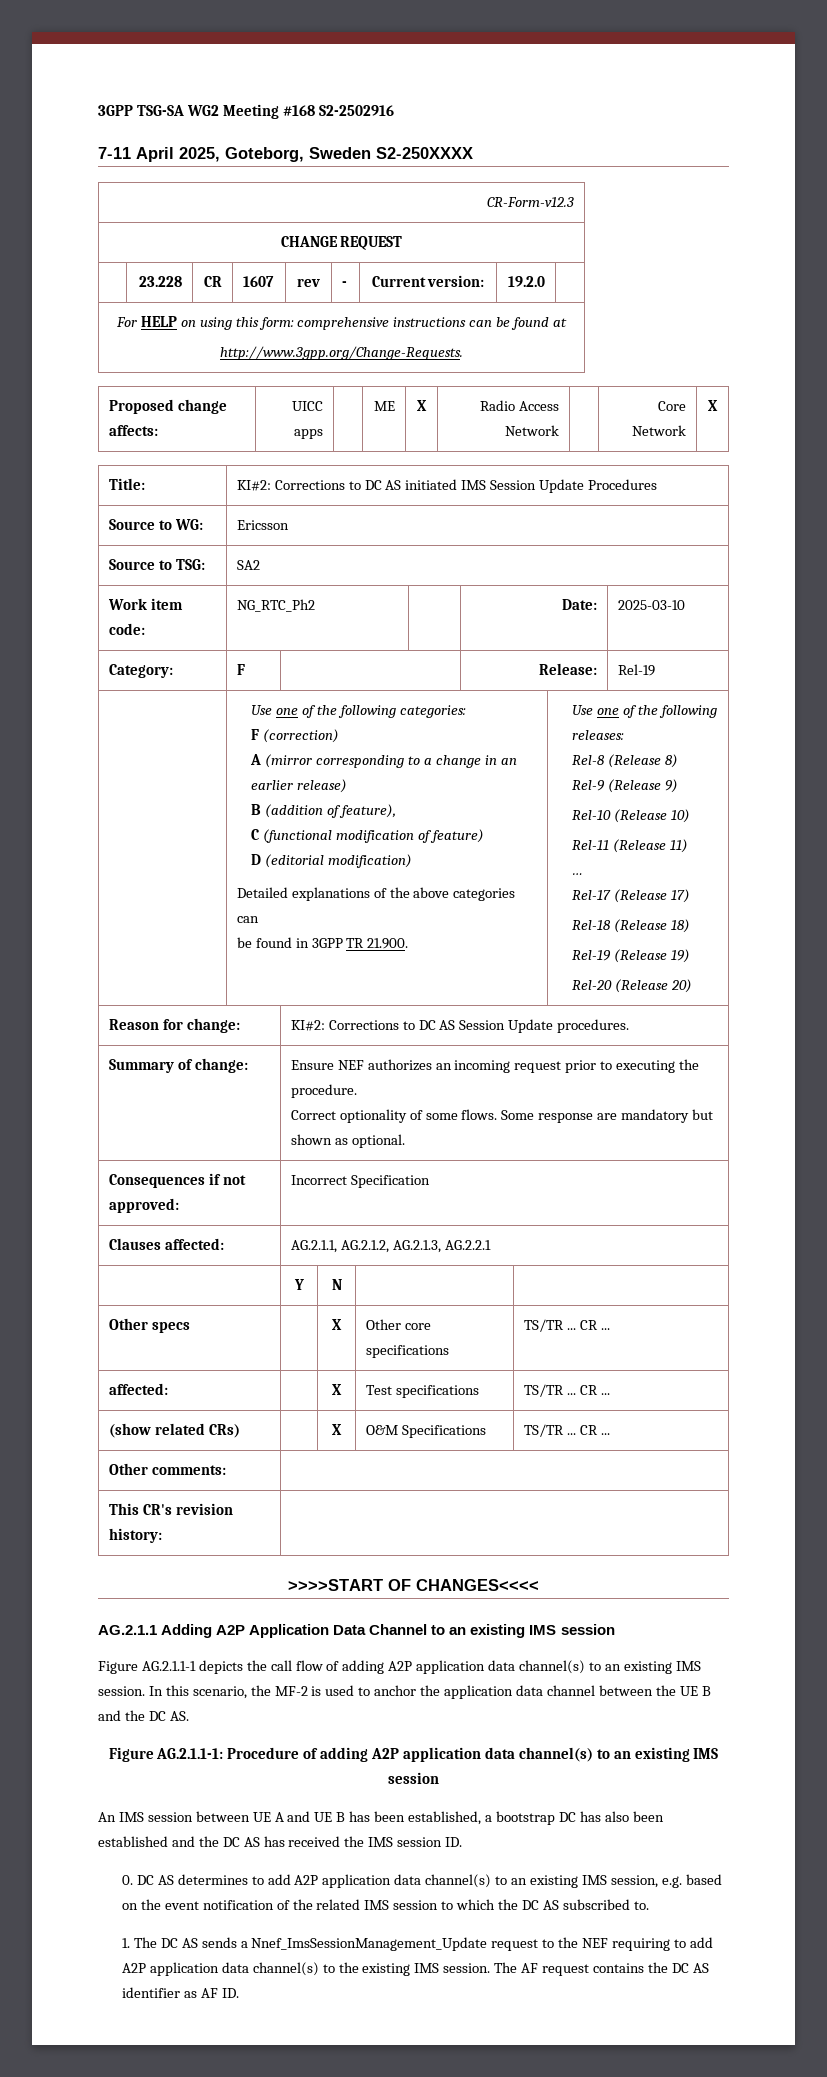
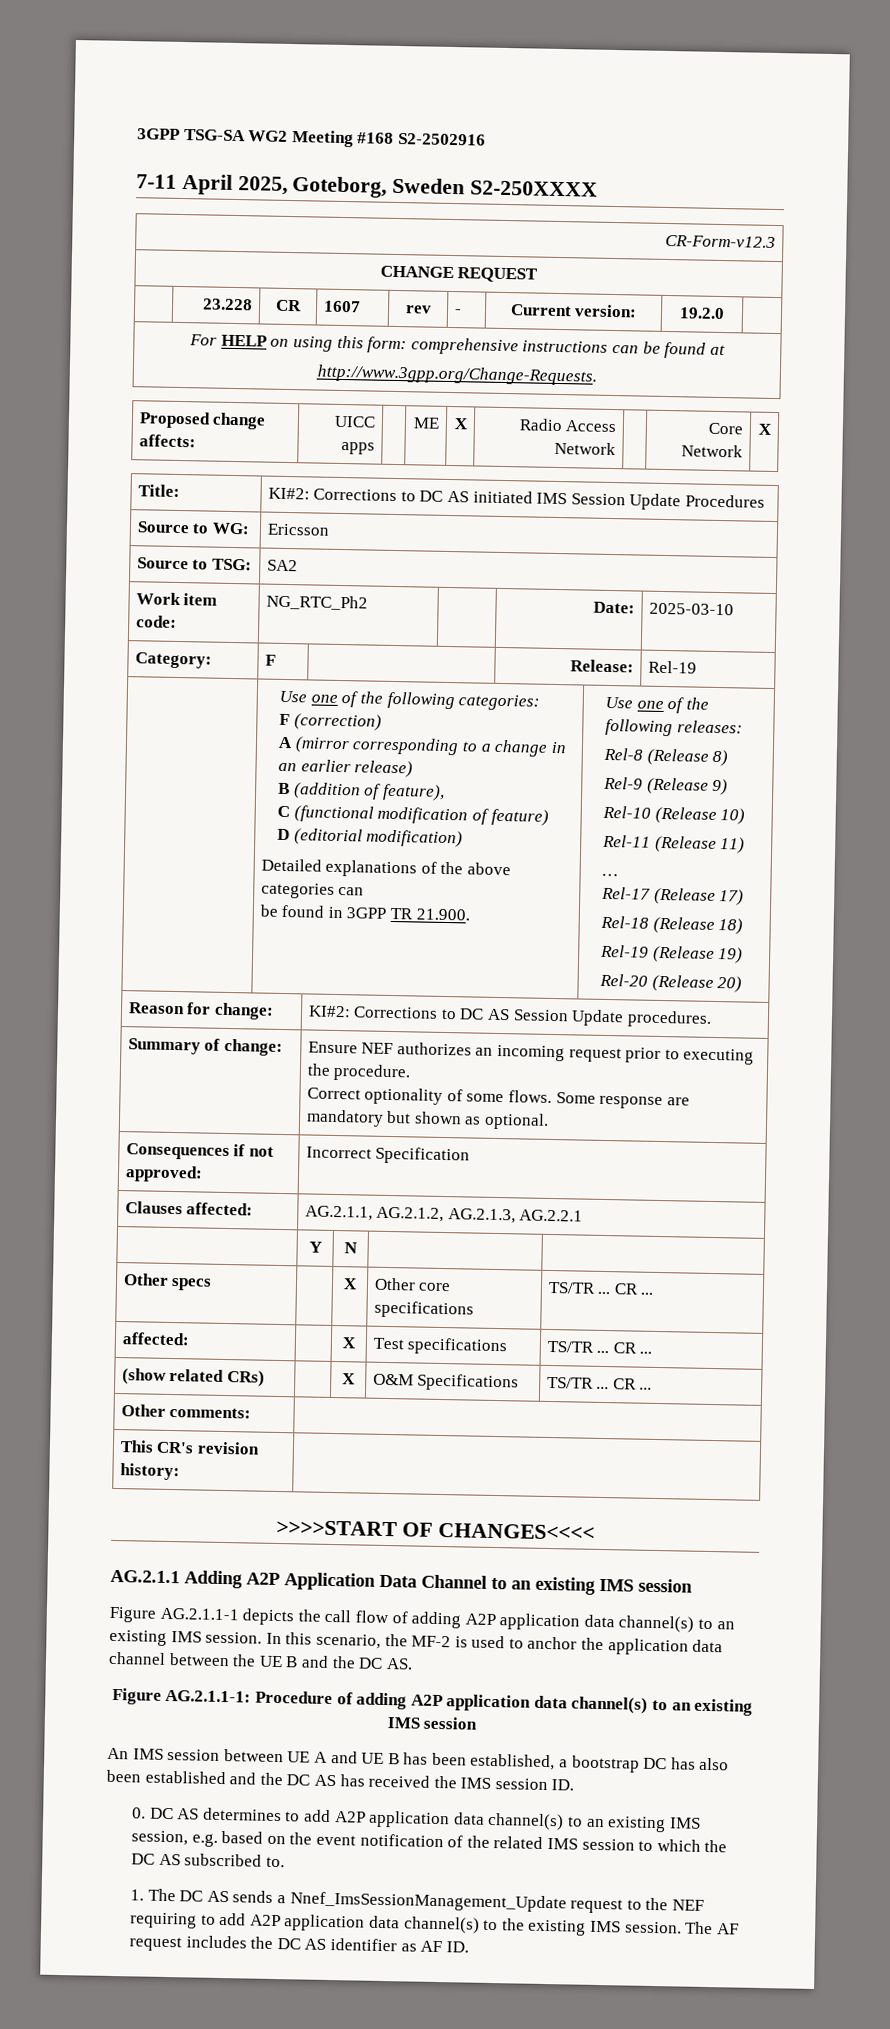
[592,1963,644,1973] contains -> [185,1935,247,1949] includes

